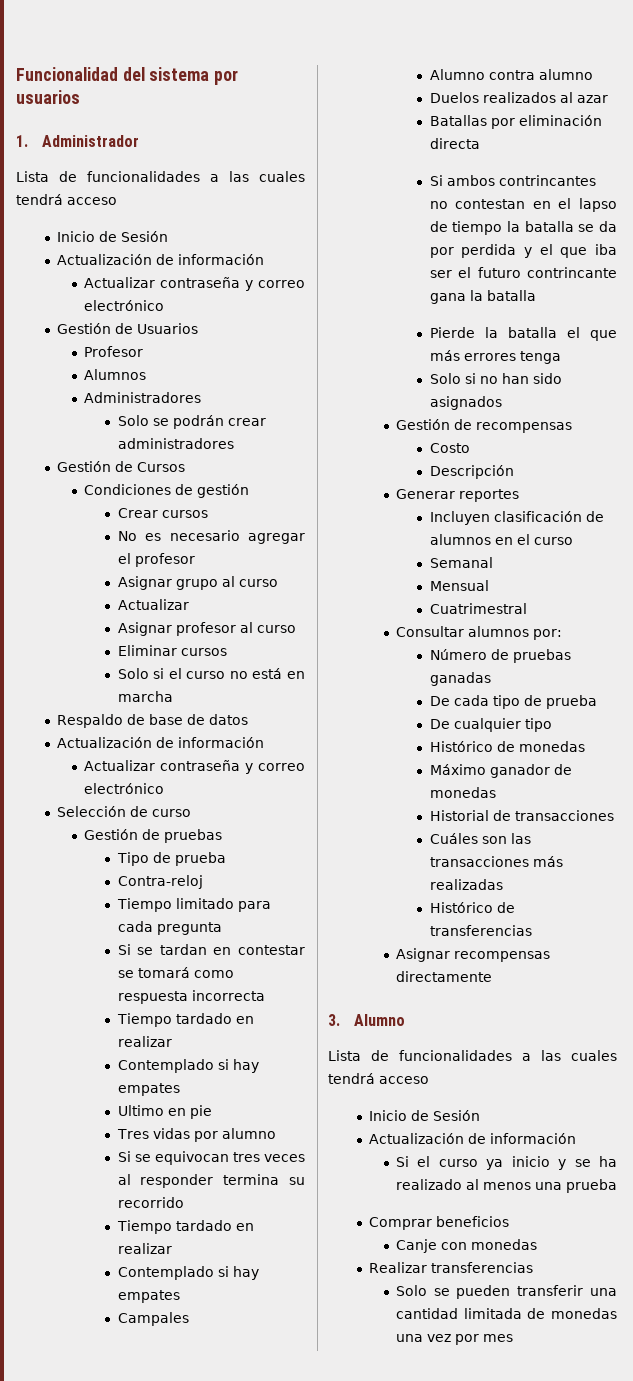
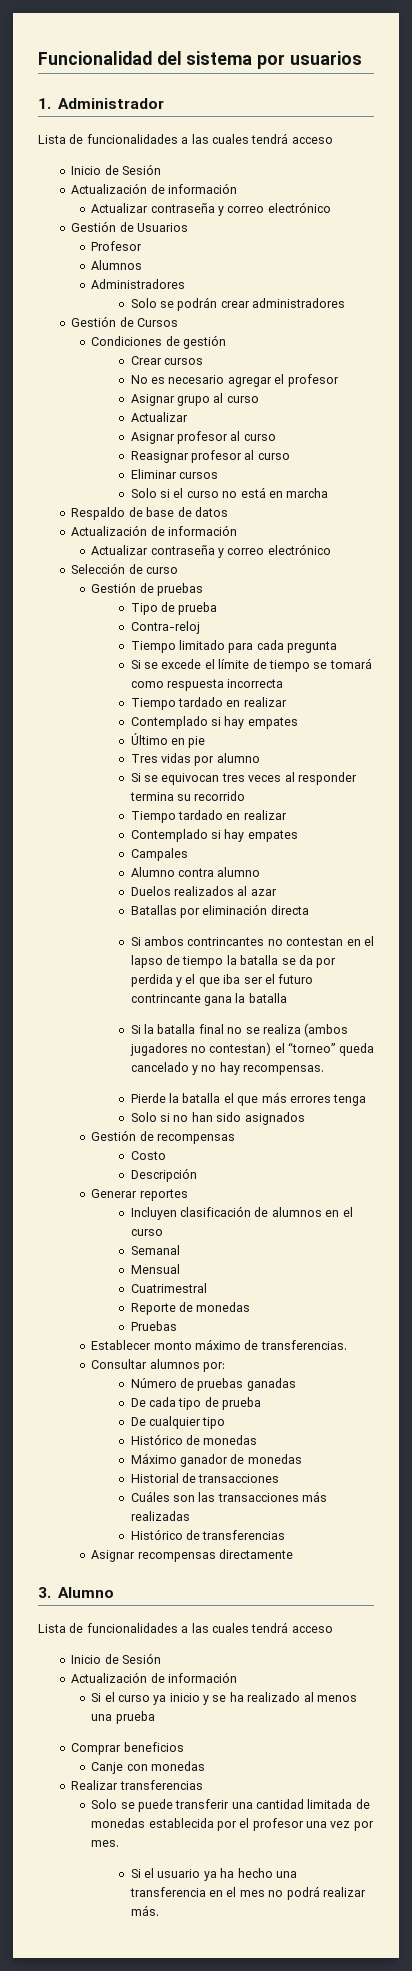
(296, 629) none -> [130,450,290,463] // Reasignar profesor al curso
[159,944,306,955] tardan en contestar -> [161,659,310,672] excede el límite de tiempo
[117,1105,164,1116] Ultimo -> [130,733,168,745] Último
(536, 295) none -> [130,1023,349,1037] [129,1042,374,1056] [130,1062,325,1075] // Si la batalla final no se realiza (ambos jugadores no contestan) el “torneo” queda cancelado y no hay recompensas.
(527, 608) none -> [130,1302,251,1315] [130,1321,177,1331] [91,1339,347,1350] // Reporte de monedas // Pruebas // Establecer monto máximo de transferencias.
[456,1285,511,1299] pueden -> [137,1799,173,1812] puede
[395,1334,513,1345] una vez por mes -> [148,1818,374,1831] [91,1840,120,1847] [130,1868,297,1881] [129,1886,366,1900] [130,1905,159,1916] establecida por el profesor una vez por mes. // Si el usuario ya ha hecho una transferencia en el mes no podrá realizar más.

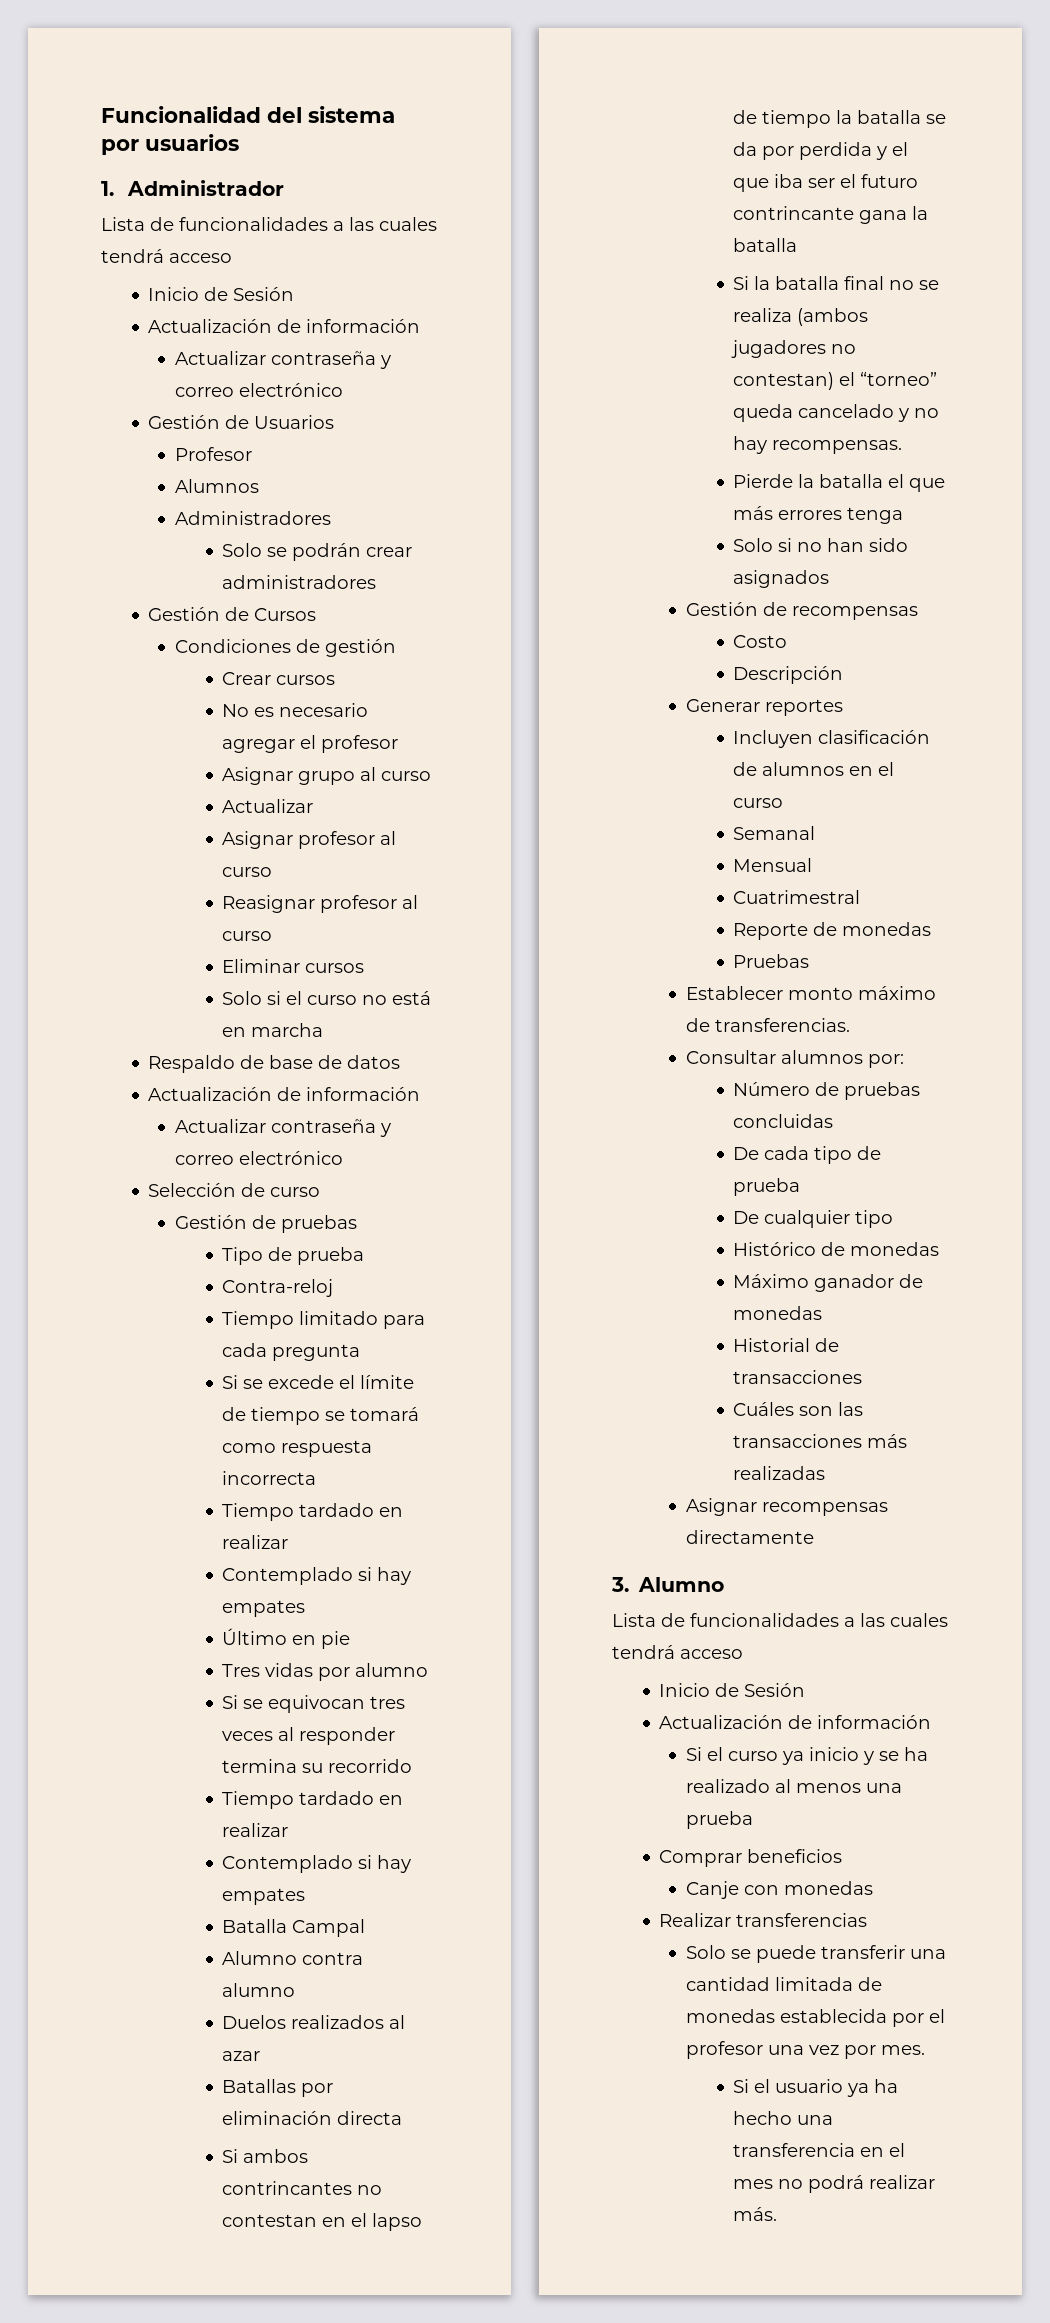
[130,848,188,861] Campales -> [222,1919,366,1937] Batalla Campal
[246,1378,296,1391] ganadas -> [733,1114,834,1128] concluidas
[130,1529,286,1540] // Histórico de transferencias -> (826, 1473) none

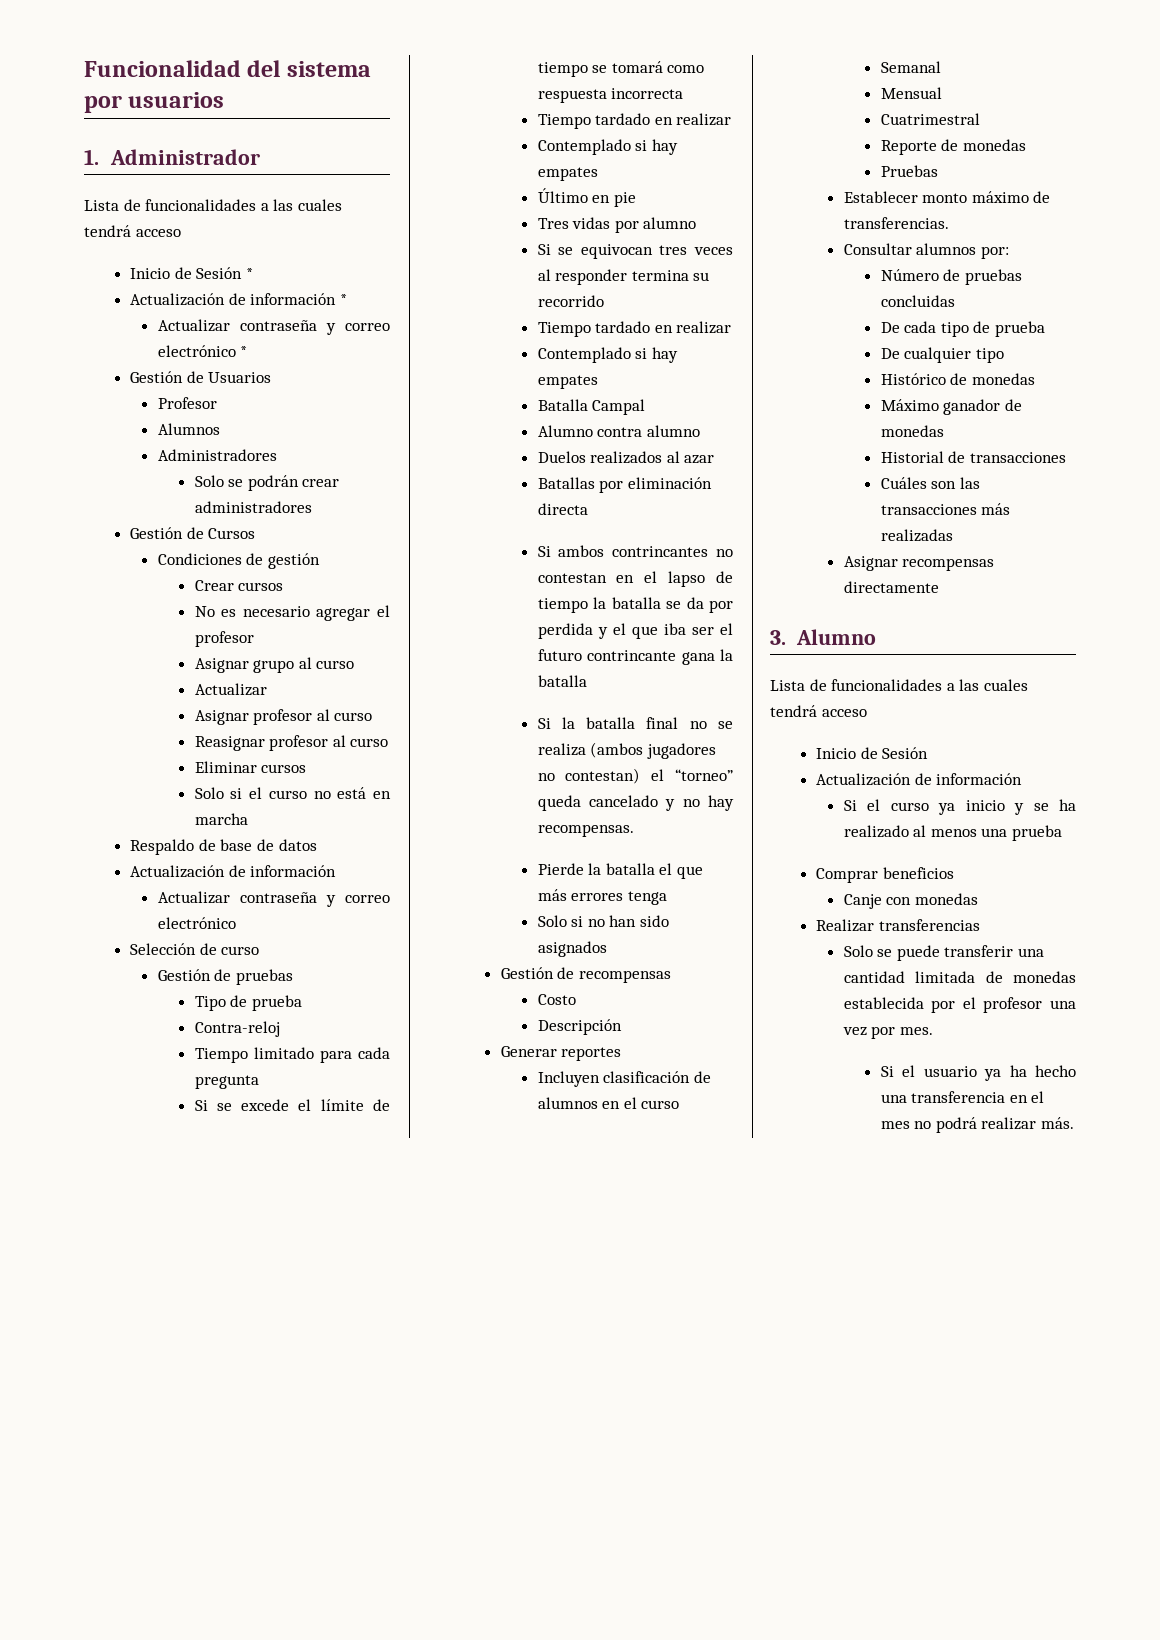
[148,319,421,333] [175,351,392,369] [175,383,344,397] // Actualización de información // Actualizar contraseña y correo electrónico -> [245,268,253,279] [130,293,347,306] [157,319,390,335] [157,345,248,357] * // Actualización de información * // Actualizar contraseña y correo electrónico *

